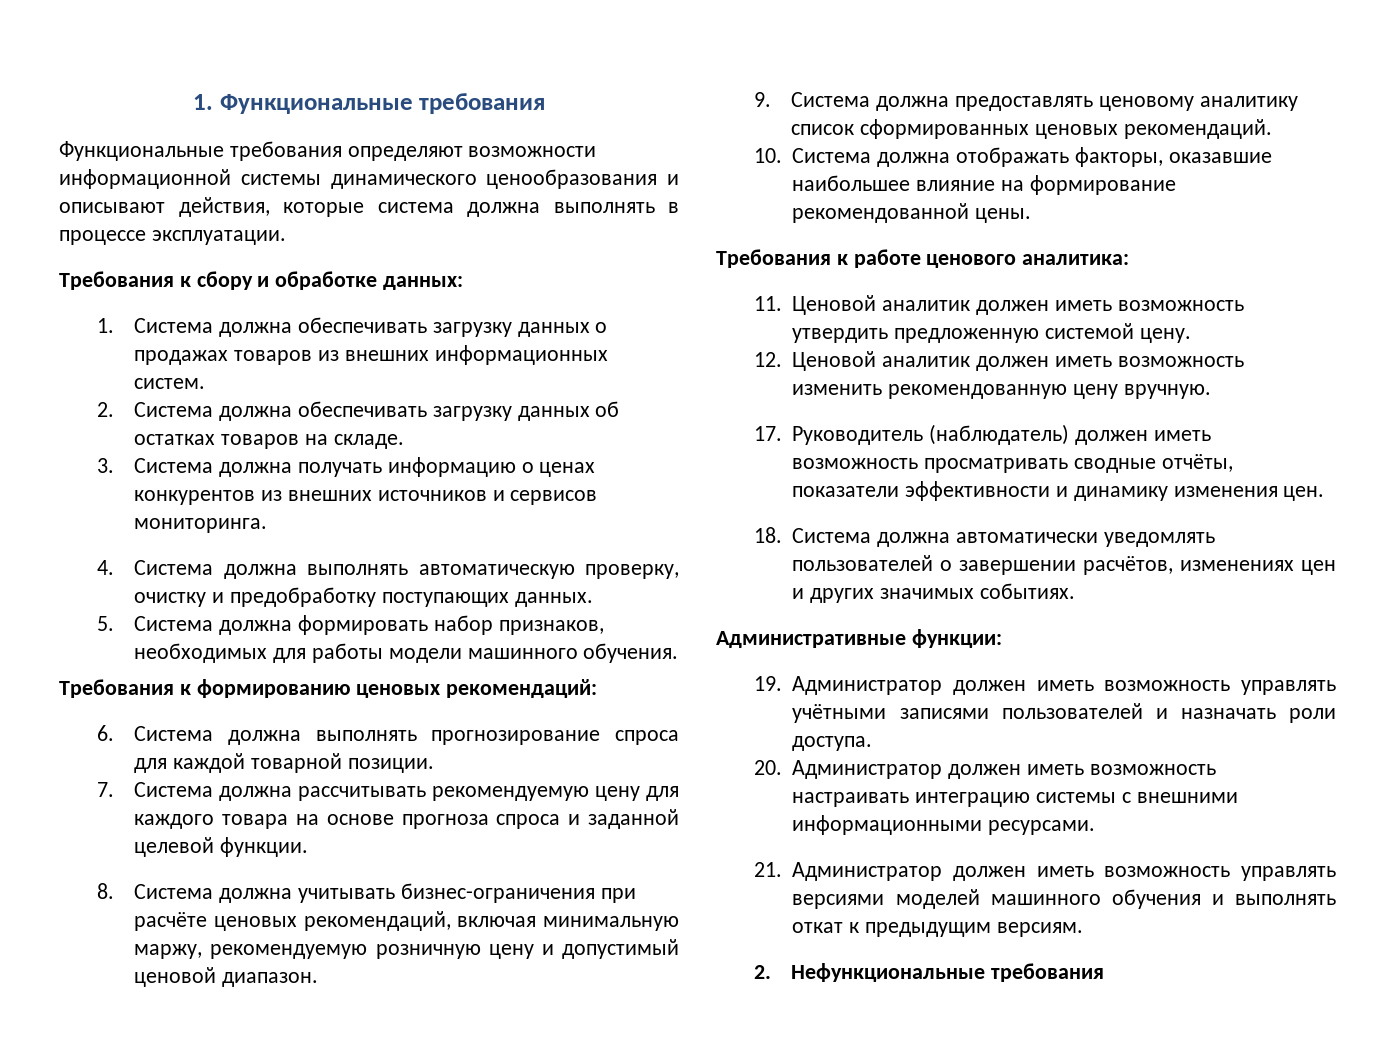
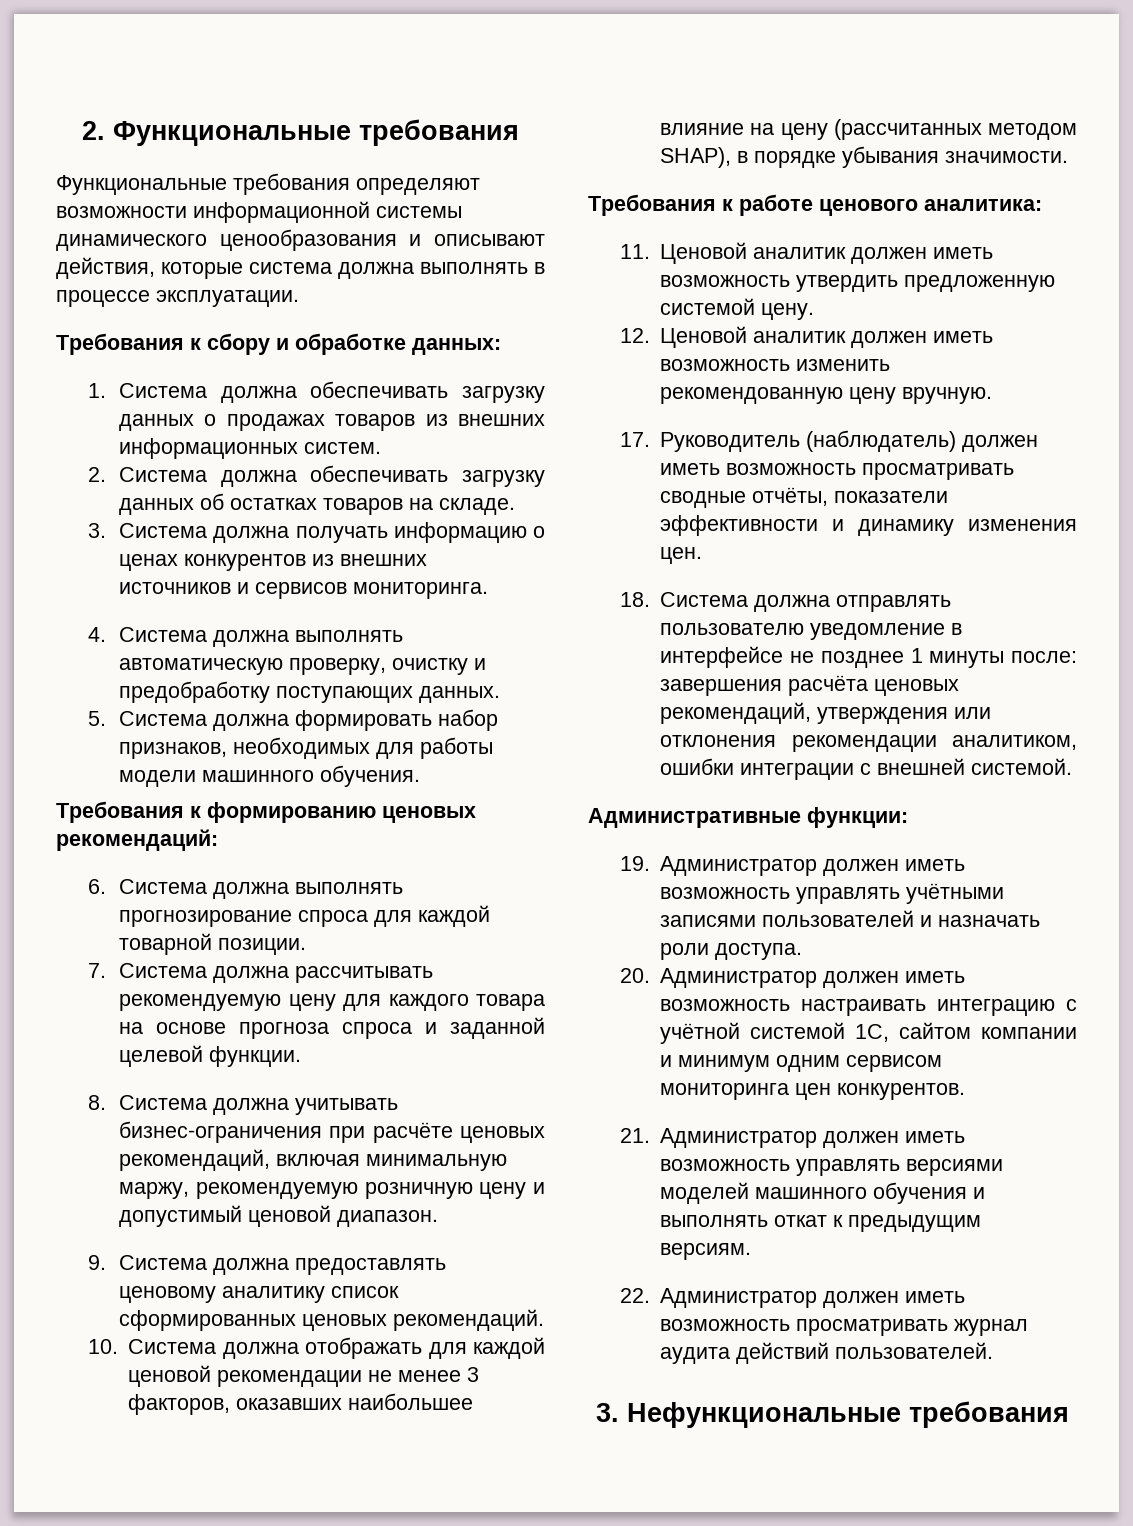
[192,94,213,110] 1. -> [82,121,105,140] 2.
[1074,147,1272,167] [792,175,1176,195] [792,203,1032,223] факторы, оказавшие наибольшее влияние на формирование рекомендованной цены. -> [428,1337,545,1359] [128,1365,480,1387] [128,1393,474,1415] [660,119,1077,140] [660,146,1069,168] для каждой ценовой рекомендации не менее 3 факторов, оказавших наибольшее влияние на цену (рассчитанных методом SHAP), в порядке убывания значимости.
[956,532,1215,547] [792,555,1336,575] [792,583,1075,603] автоматически уведомлять пользователей о завершении расчётов, изменениях цен и других значимых событиях. -> [836,595,952,612] [660,623,963,640] [660,646,1077,668] [660,675,960,696] [660,702,992,724] [660,735,1077,752] [660,758,1073,780] отправлять пользователю уведомление в интерфейсе не позднее 1 минуты после: завершения расчёта ценовых рекомендаций, утверждения или отклонения рекомендации аналитиком, ошибки интеграции с внешней системой.
[1036,792,1238,803] [792,815,1096,835] системы с внешними информационными ресурсами. -> [1066,999,1077,1011] [660,1022,1077,1044] [660,1055,943,1072] [660,1083,966,1100] с учётной системой 1С, сайтом компании и минимум одним сервисом мониторинга цен конкурентов.
[753,965,771,979] 2. -> [619,1288,966,1308] [660,1319,1029,1336] [660,1342,994,1364] [596,1403,619,1422] 22. Администратор должен иметь возможность просматривать журнал аудита действий пользователей. // 3.

